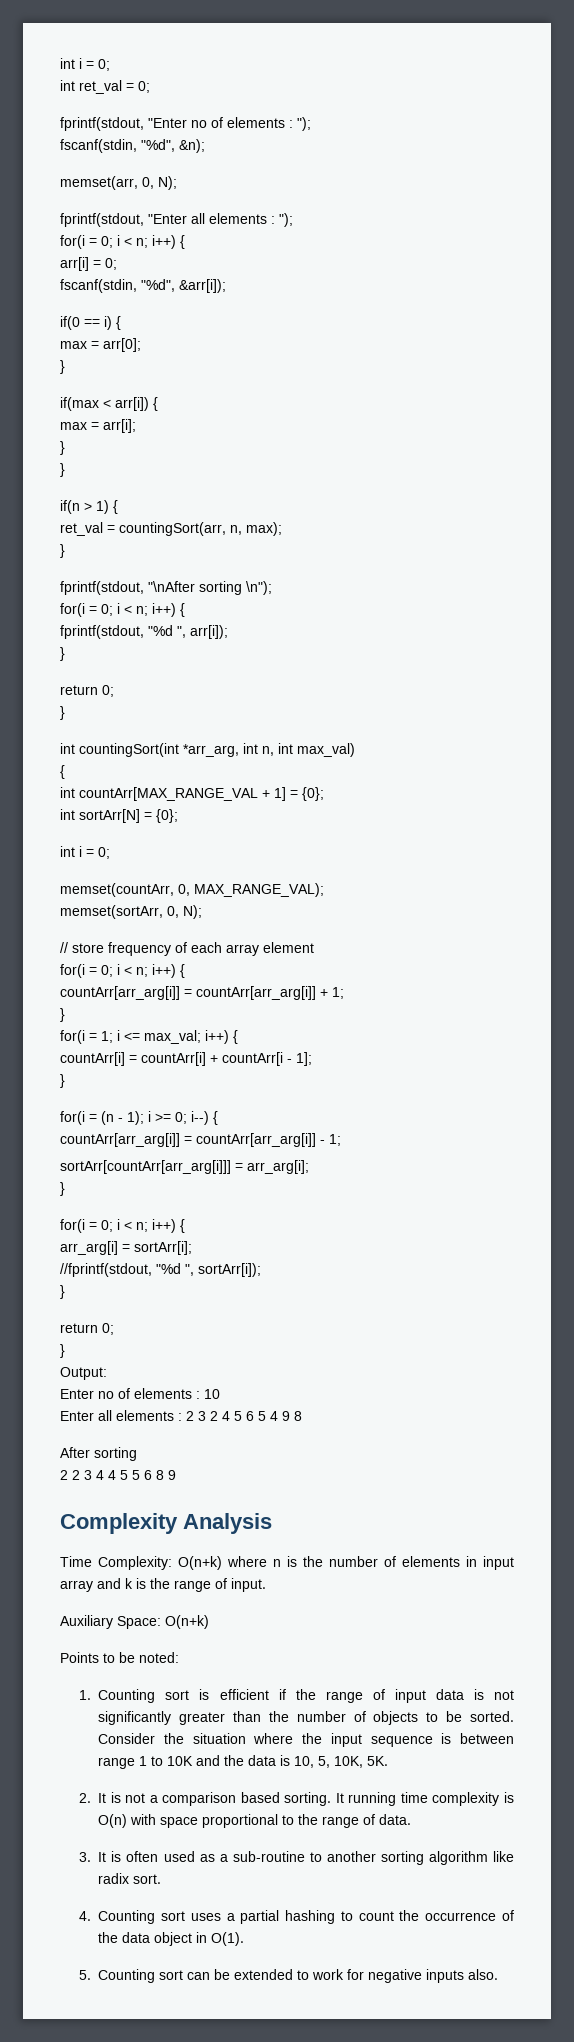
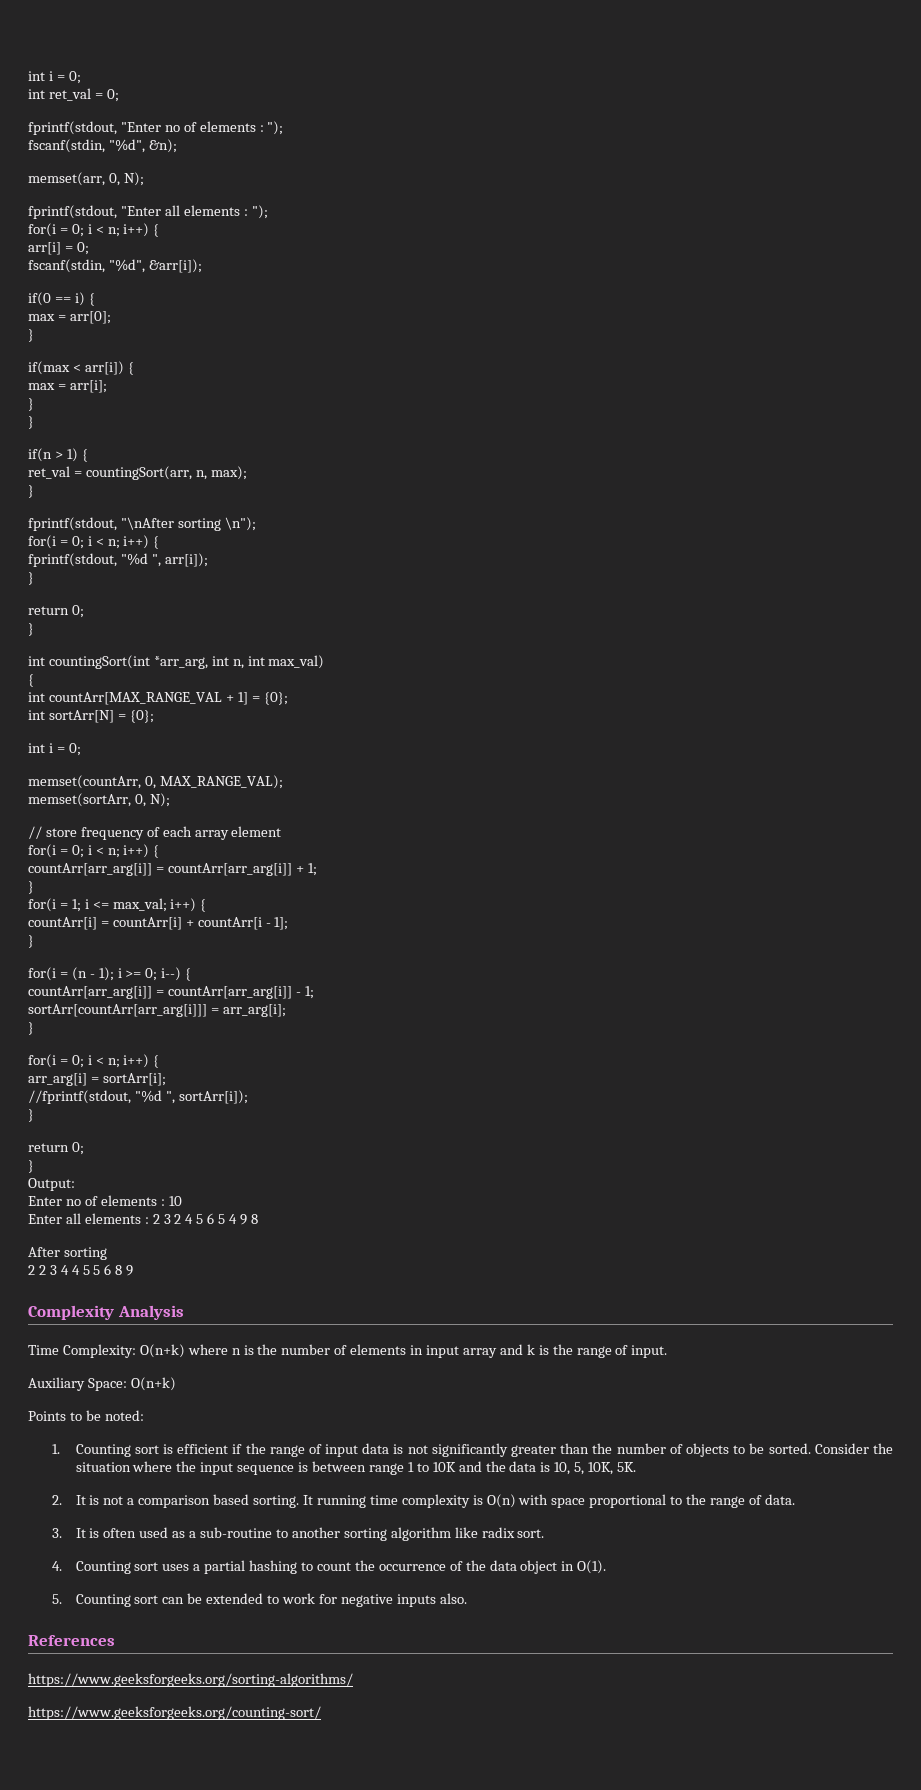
(499, 1974) none -> [28,1635,115,1646] [28,1673,353,1687] [28,1706,321,1720] // References // https://www.geeksforgeeks.org/sorting-algorithms/ // https://www.geeksforgeeks.org/counting-sort/

